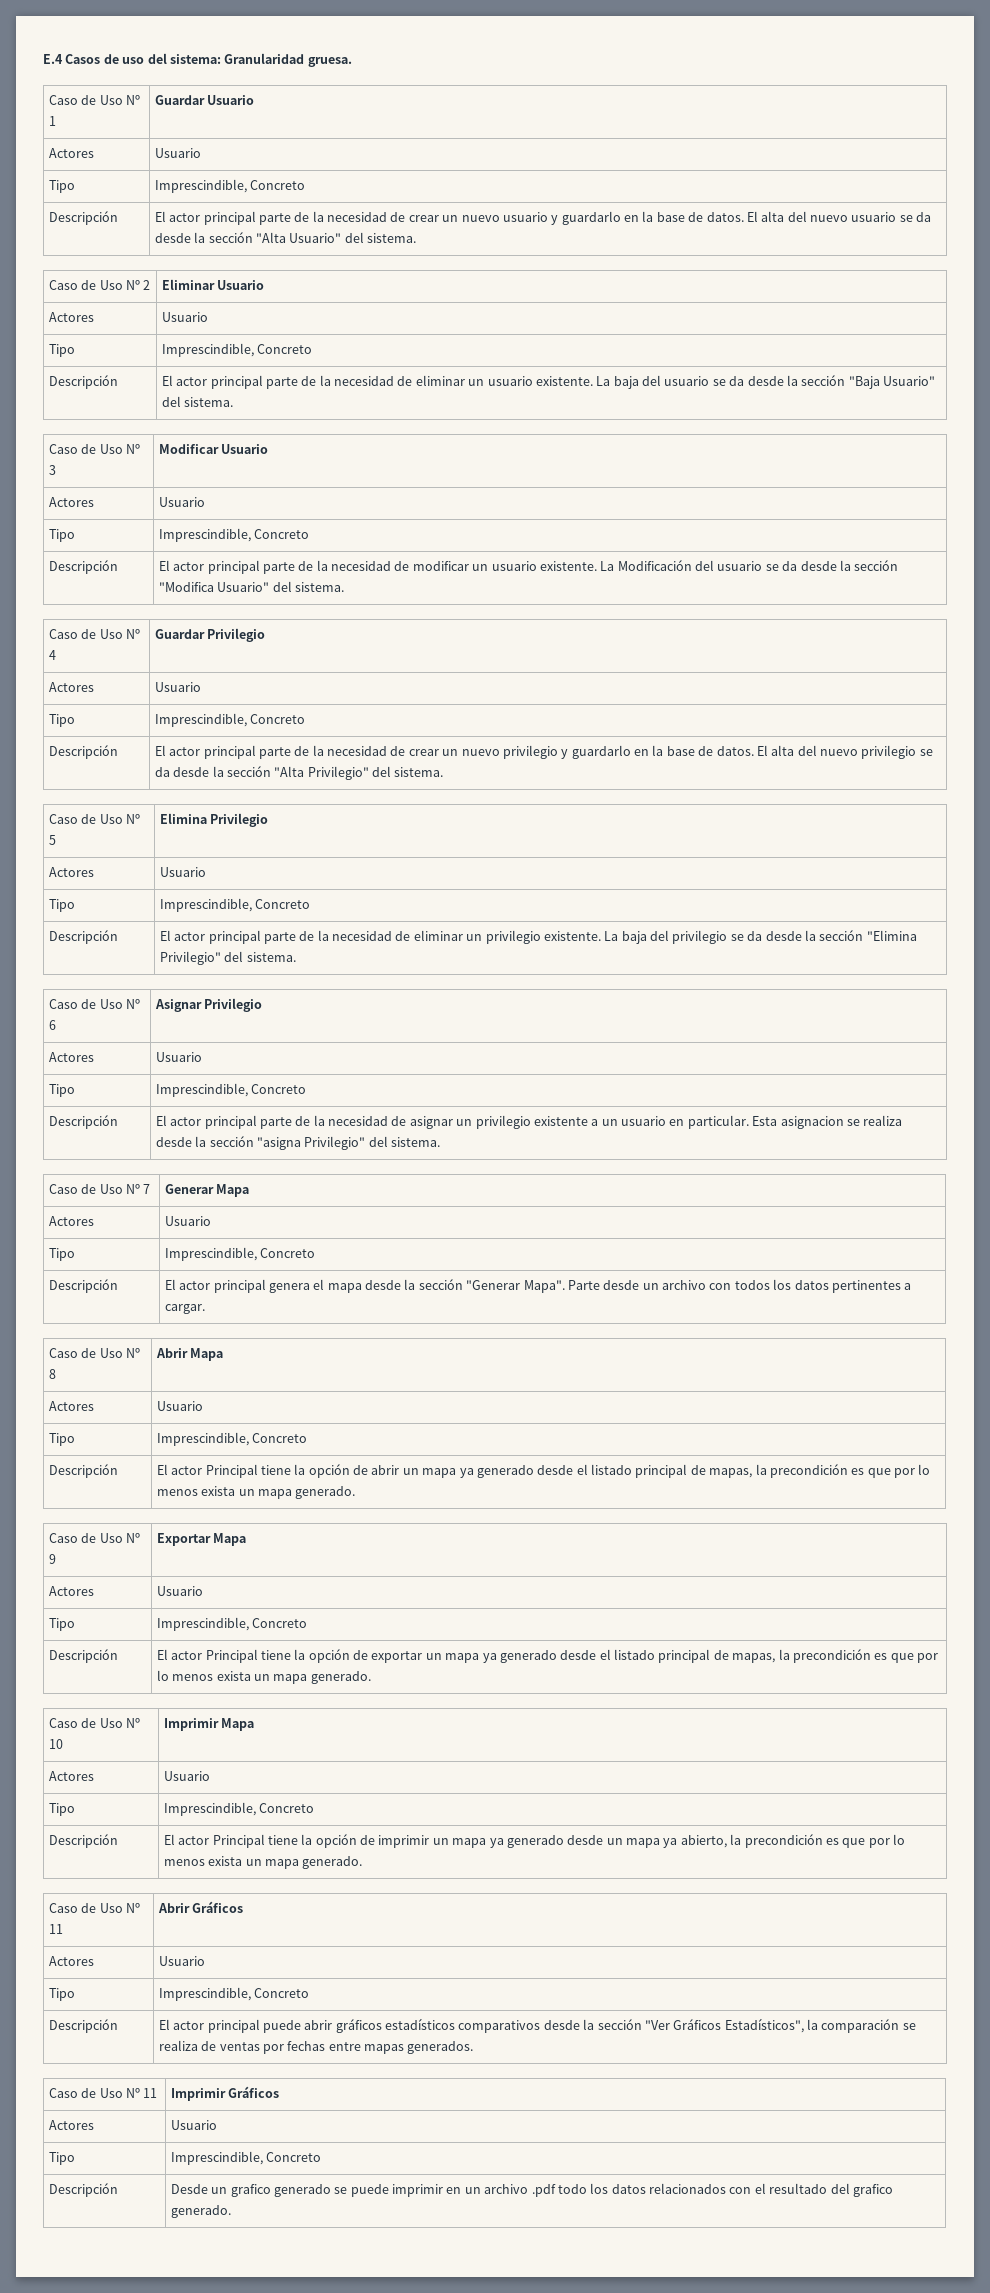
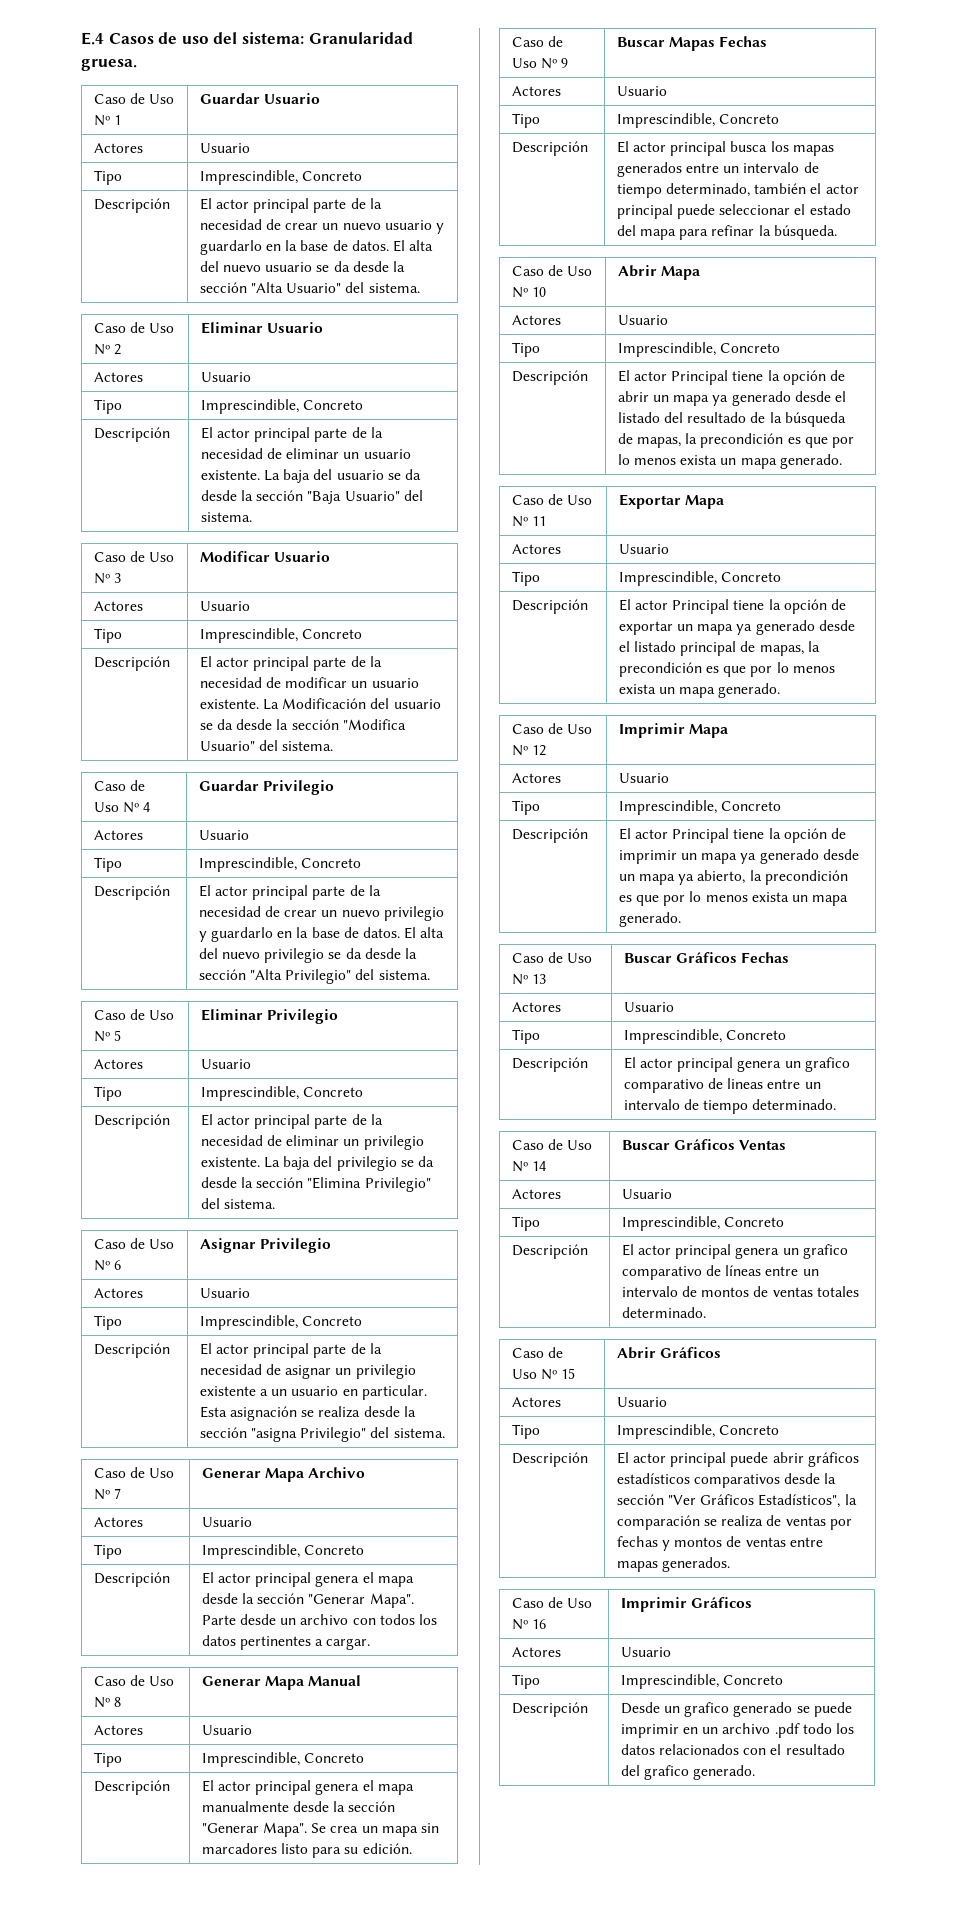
[159,813,207,824] Elimina -> [200,1009,263,1021] Eliminar
[780,1116,844,1129] asignacion -> [230,1406,298,1421] asignación
(250, 1190) none -> [308,1467,366,1478] Archivo
(56, 1374) none -> [201,1675,362,1690] [93,1725,143,1735] [201,1725,252,1735] [93,1752,122,1767] [201,1752,365,1767] [93,1780,170,1795] [201,1780,414,1795] [201,1801,396,1812] [201,1822,440,1837] [201,1843,412,1858] [511,36,564,47] [511,58,569,69] [616,36,768,51] [511,86,561,96] [616,86,667,96] [511,113,540,128] [616,113,780,128] [511,141,588,156] [616,141,834,156] [616,162,819,177] [616,183,859,198] [616,204,851,219] [616,225,837,240] [511,265,593,276] [511,287,547,298] | Generar Mapa Manual // Actores | Usuario // Tipo | Imprescindible, Concreto // Descripción | El actor principal genera el mapa manualmente desde la sección "Generar Mapa". Se crea un mapa sin marcadores listo para su edición. // Caso de Uso Nº 9 | Buscar Mapas Fechas // Actores | Usuario // Tipo | Imprescindible, Concreto // Descripción | El actor principal busca los mapas generados entre un intervalo de tiempo determinado, también el actor principal puede seleccionar el estado del mapa para refinar la búsqueda. // Caso de Uso Nº 10
[635,1464,688,1478] principal -> [664,412,846,427] del resultado de la búsqueda
[48,1554,56,1564] 9 -> [532,516,547,526] 11
[48,1739,63,1749] 10 -> [532,745,547,756] 12
[48,1924,63,1934] 11 -> [532,974,547,984] [623,952,790,963] [511,1002,561,1012] [623,1002,674,1012] [511,1029,540,1044] [623,1029,787,1044] [511,1057,588,1072] [623,1057,850,1072] [623,1078,821,1093] [623,1099,837,1114] [511,1139,593,1150] [511,1161,547,1172] [621,1139,787,1150] [511,1189,561,1199] [621,1189,672,1199] [511,1216,540,1231] [621,1216,785,1231] [511,1244,588,1259] [621,1244,848,1259] [621,1265,819,1280] [621,1286,859,1297] [621,1307,706,1318] [511,1347,564,1358] [511,1368,576,1380] 13 | Buscar Gráficos Fechas // Actores | Usuario // Tipo | Imprescindible, Concreto // Descripción | El actor principal genera un grafico comparativo de lineas entre un intervalo de tiempo determinado. // Caso de Uso Nº 14 | Buscar Gráficos Ventas // Actores | Usuario // Tipo | Imprescindible, Concreto // Descripción | El actor principal genera un grafico comparativo de líneas entre un intervalo de montos de ventas totales determinado. // Caso de Uso Nº 15
(326, 2046) none -> [662,1536,786,1551] y montos de ventas
[143,2088,158,2098] 11 -> [532,1619,547,1629] 16

